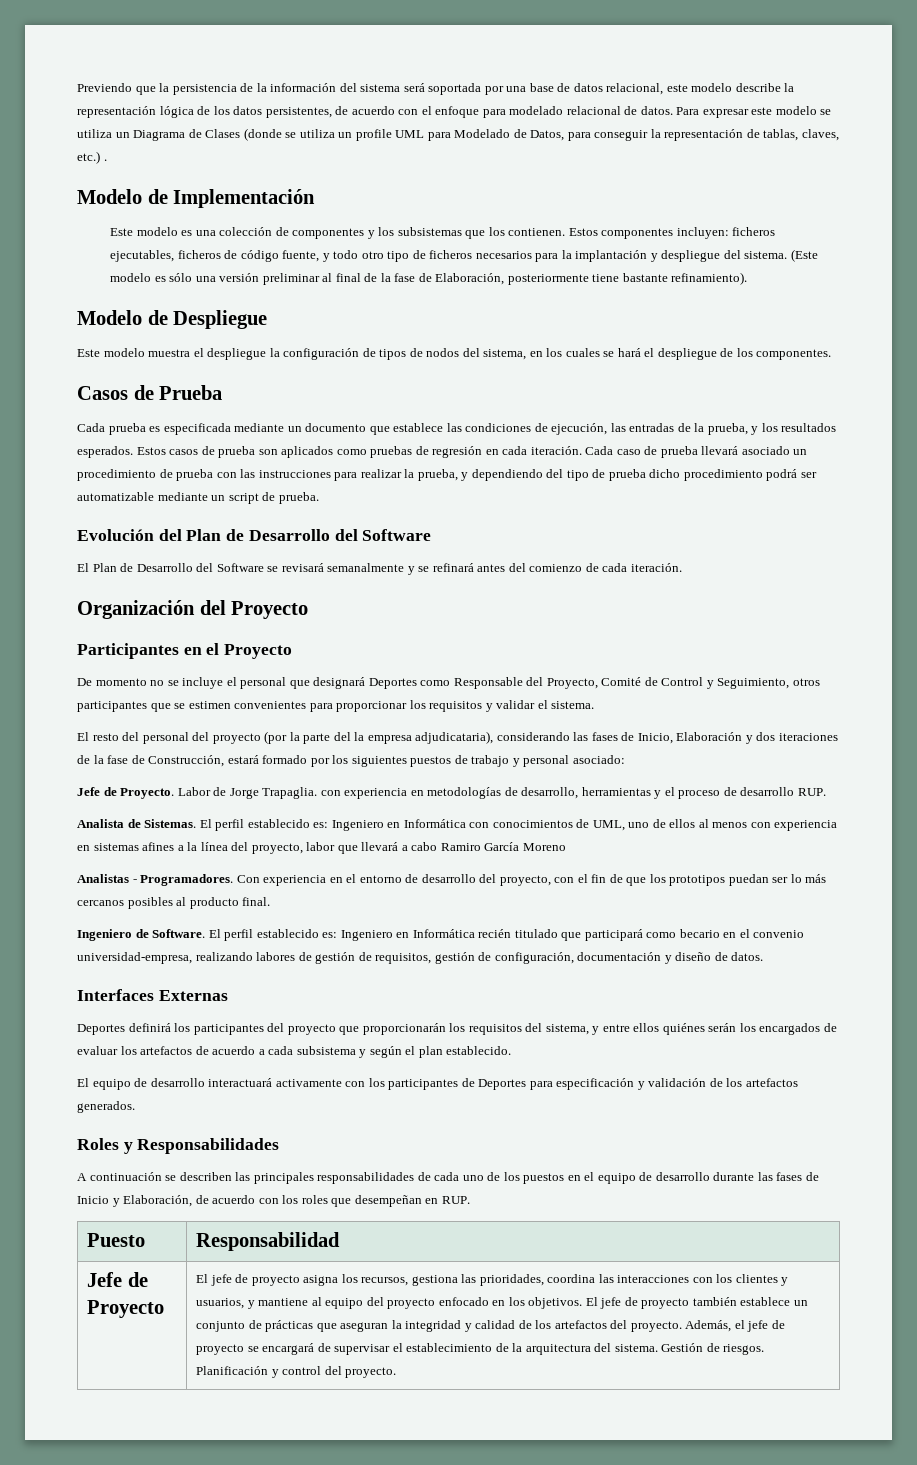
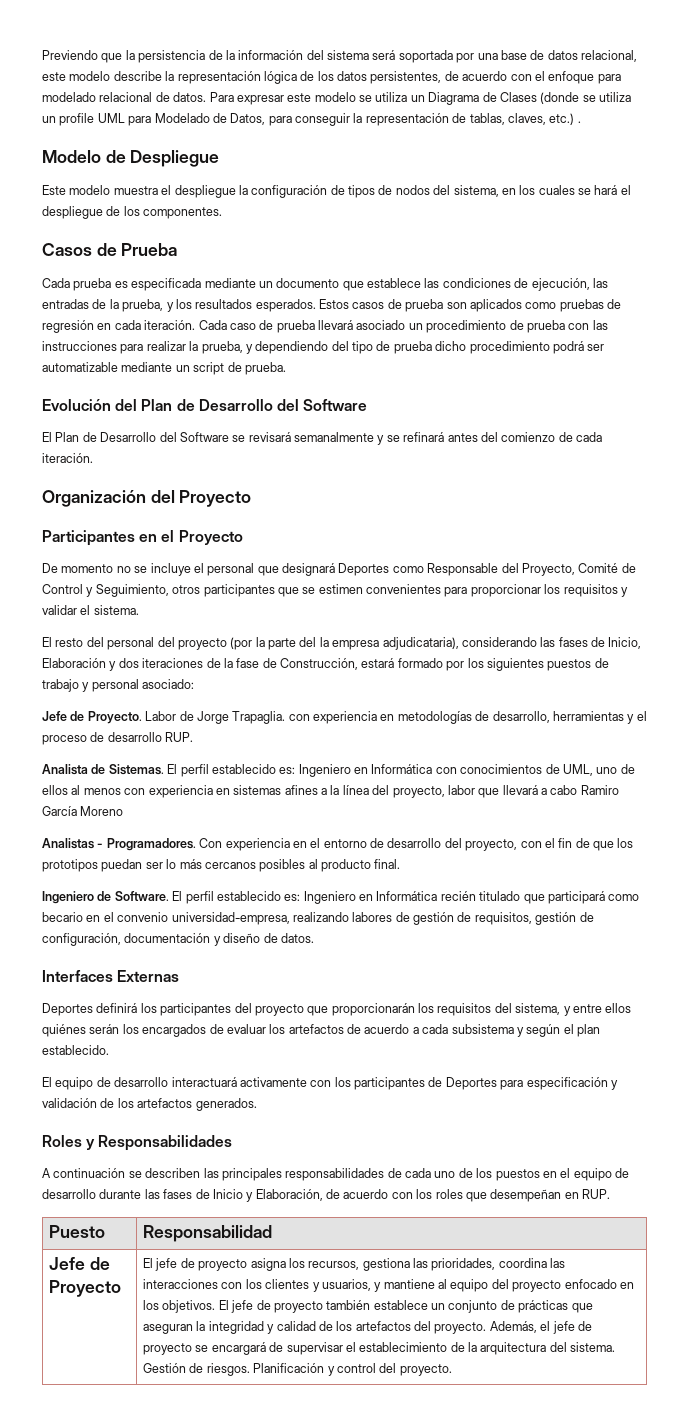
[77,189,316,208] [110,227,776,239] [110,249,818,262] [110,272,748,285] // Modelo de Implementación // Este modelo es una colección de componentes y los subsistemas que los contienen. Estos componentes incluyen: ficheros ejecutables, ficheros de código fuente, y todo otro tipo de ficheros necesarios para la implantación y despliegue del sistema. (Este modelo es sólo una versión preliminar al final de la fase de Elaboración, posteriormente tiene bastante refinamiento). -> (581, 122) none

